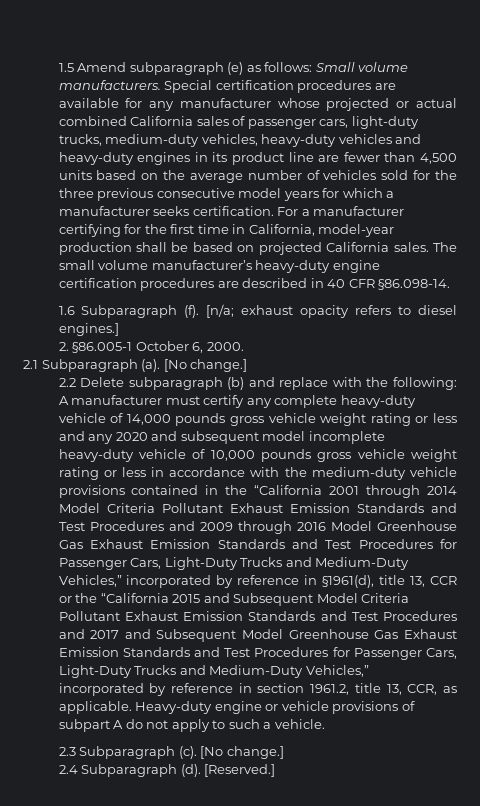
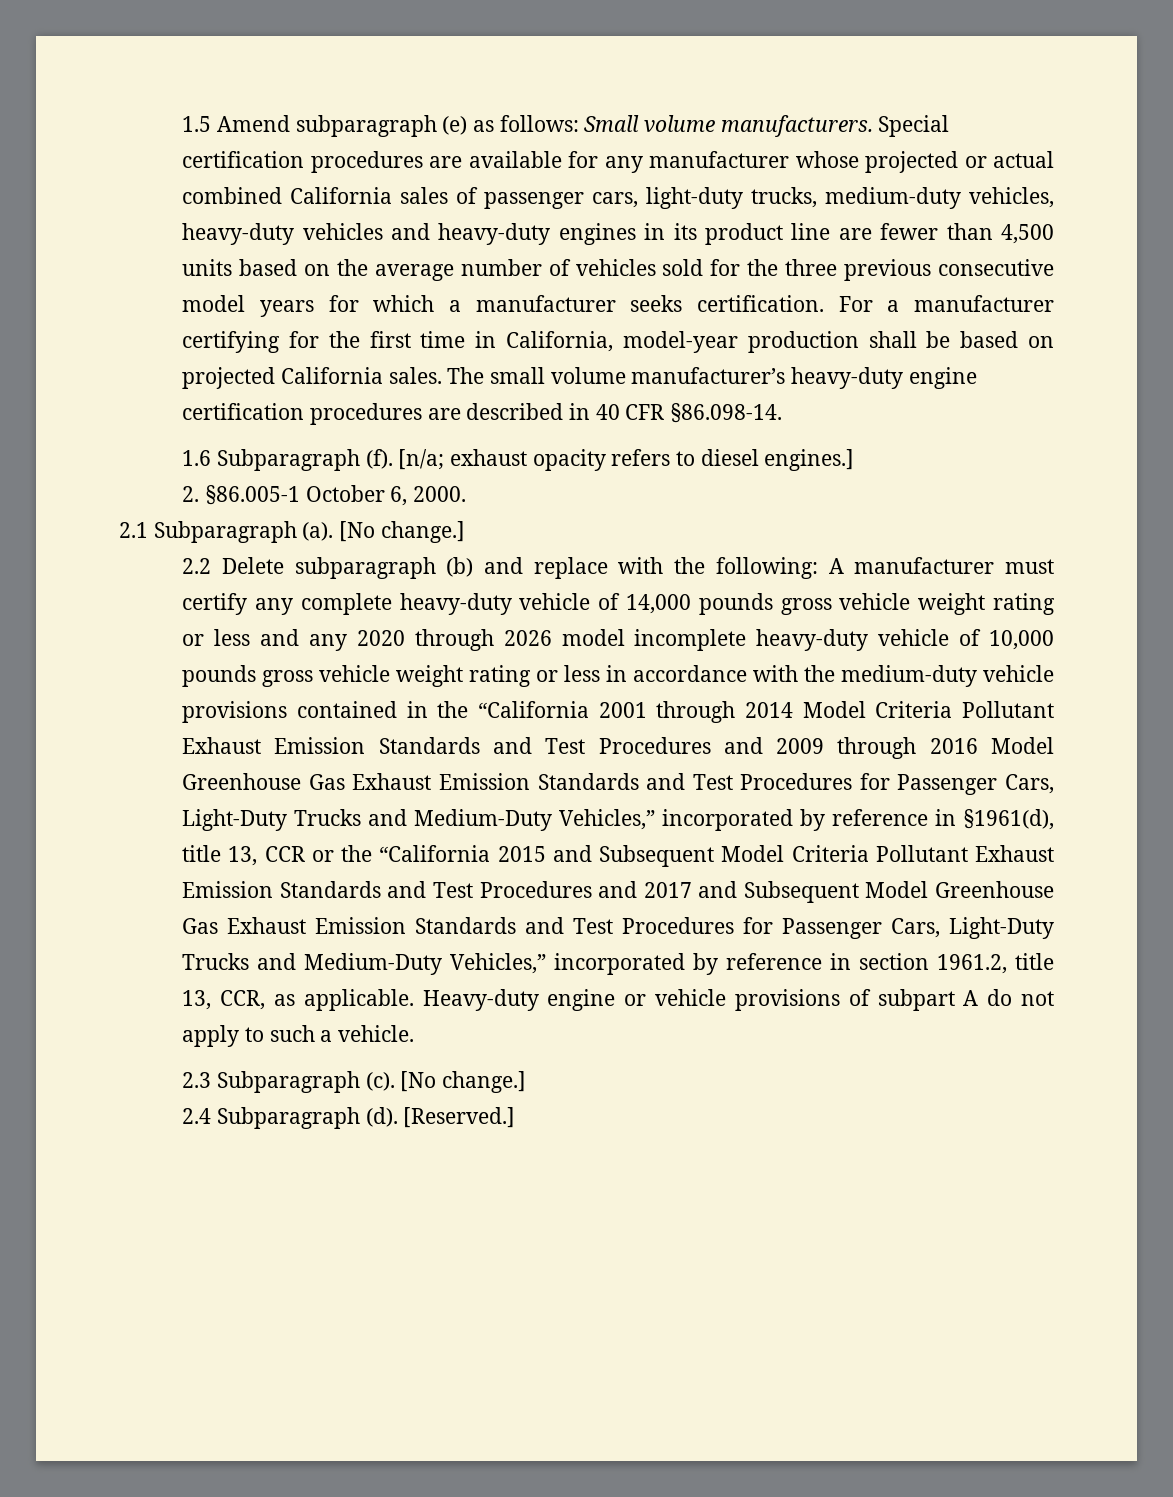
[151,431,259,444] and subsequent -> [414,629,552,651] through 2026

